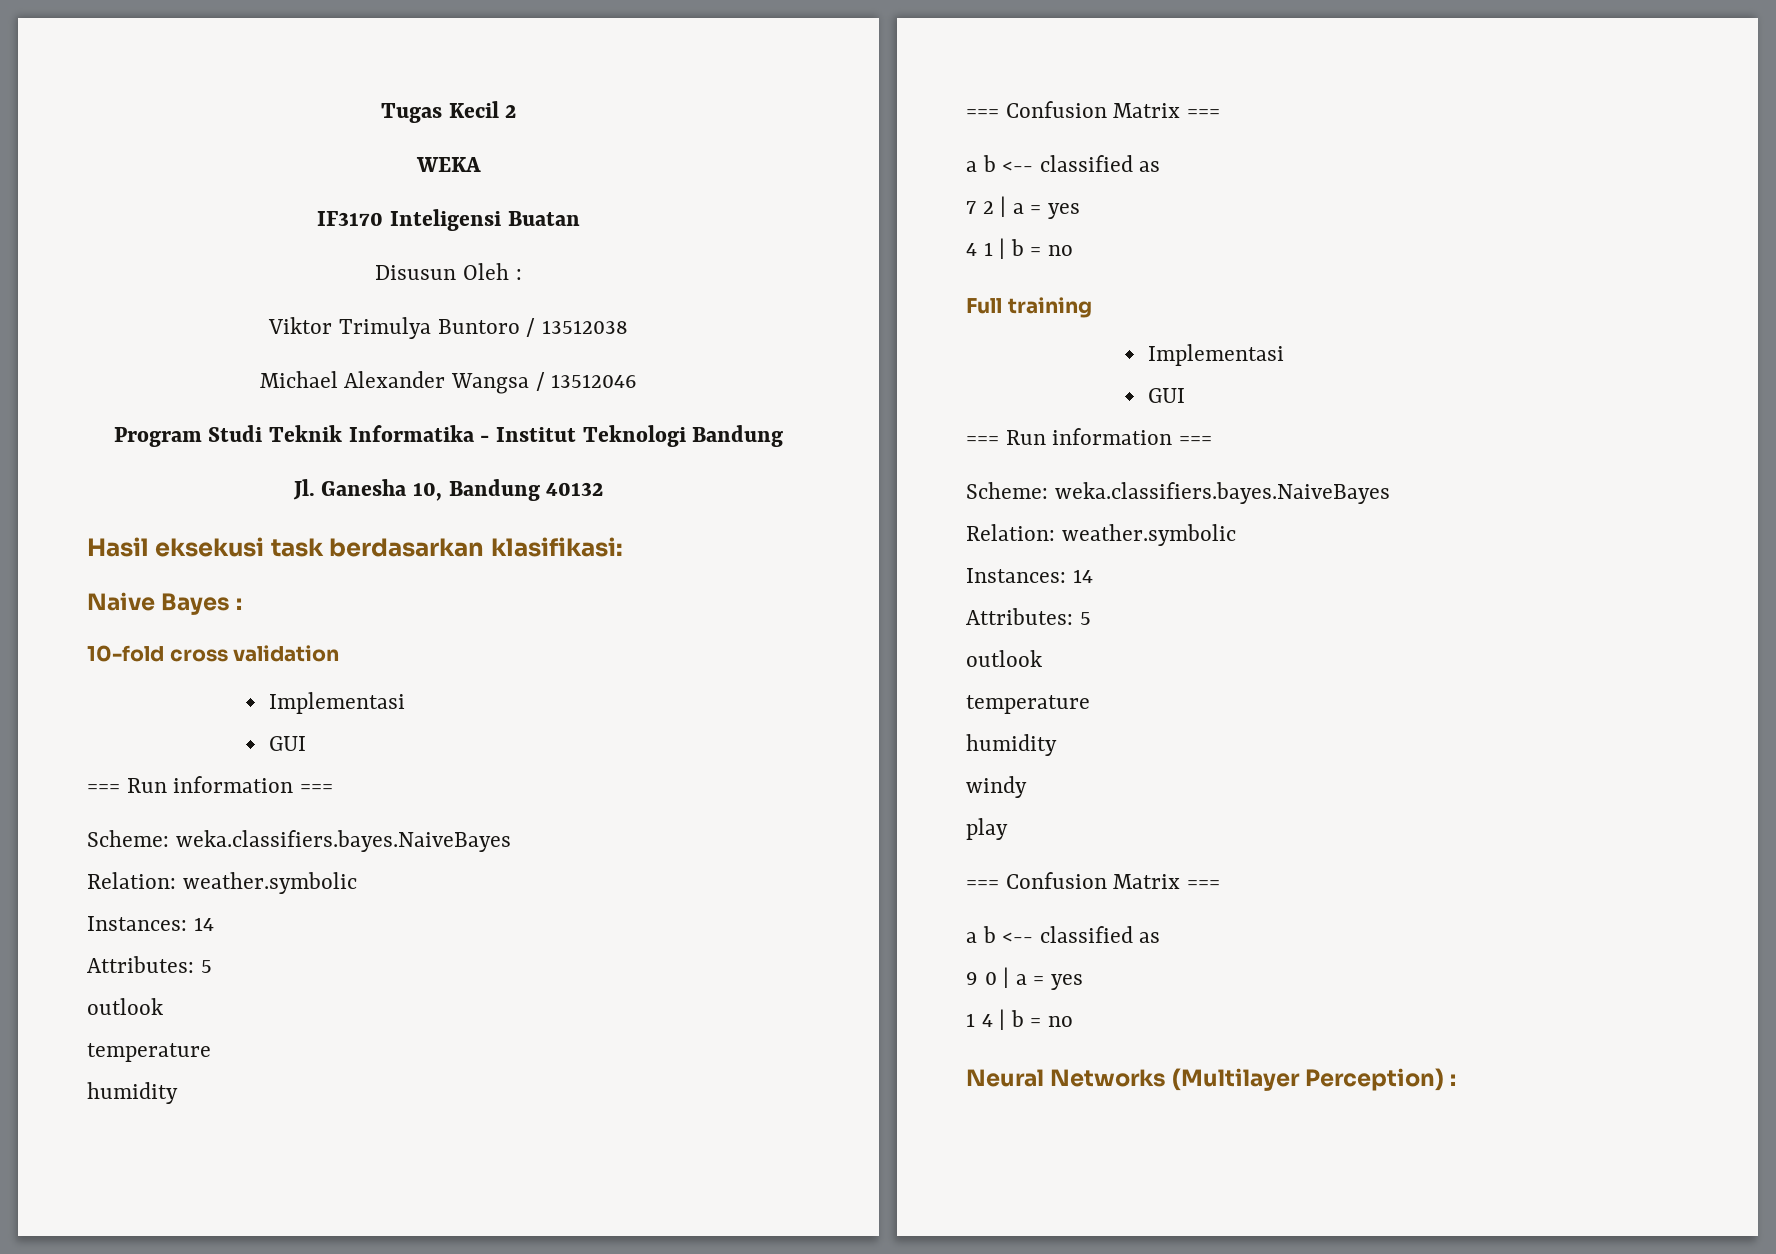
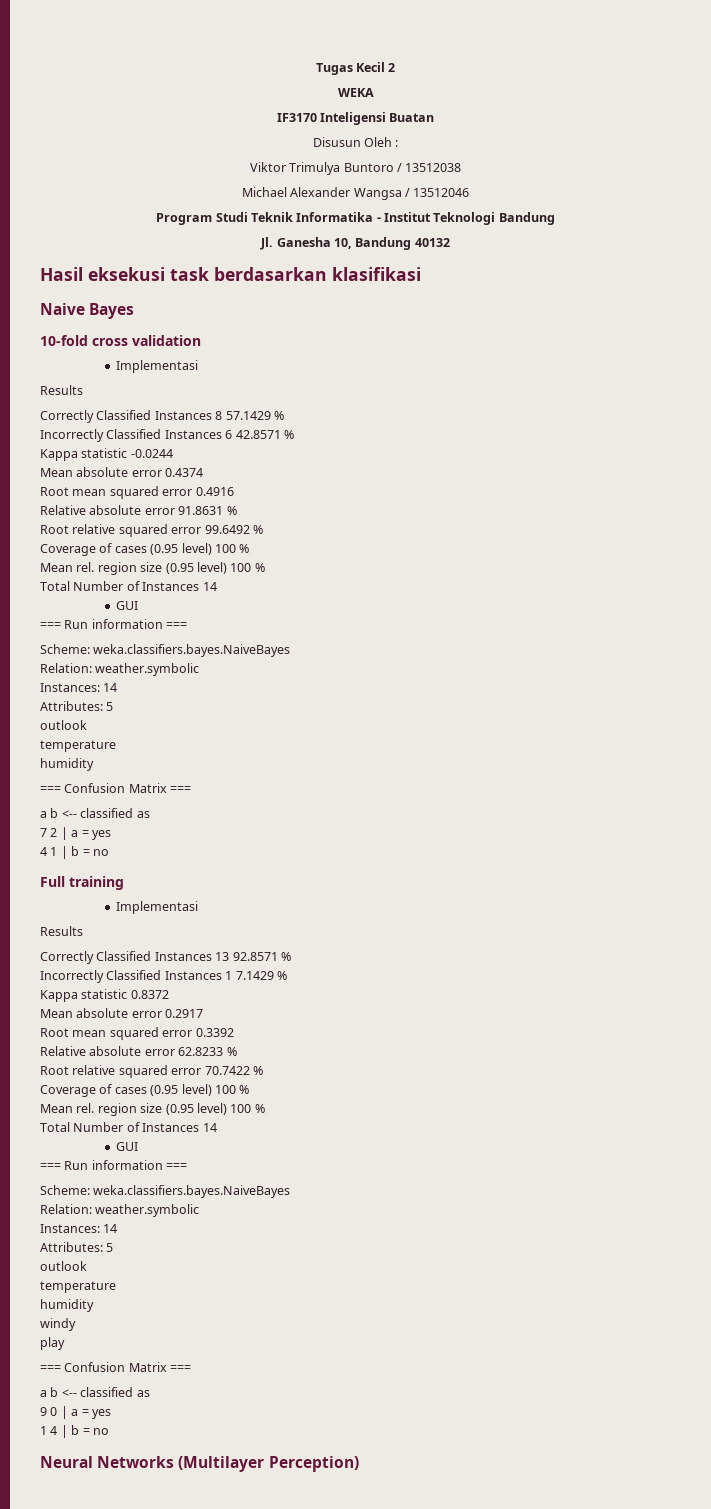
[490,537,623,557] klasifikasi: -> [332,267,421,281] klasifikasi
[236,598,243,610] : -> (135, 311) none
(406, 703) none -> [40,385,83,395] [40,410,284,423] [40,429,294,442] [40,448,173,461] [40,467,204,477] [40,486,234,499] [40,505,237,515] [40,524,263,537] [40,543,250,556] [40,562,265,575] [40,581,217,591] // Results // Correctly Classified Instances 8 57.1429 % // Incorrectly Classified Instances 6 42.8571 % // Kappa statistic -0.0244 // Mean absolute error 0.4374 // Root mean squared error 0.4916 // Relative absolute error 91.8631 % // Root relative squared error 99.6492 % // Coverage of cases (0.95 level) 100 % // Mean rel. region size (0.95 level) 100 % // Total Number of Instances 14
(1285, 355) none -> [40,926,83,936] [40,951,291,964] [40,970,287,983] [40,989,169,1002] [40,1008,204,1018] [40,1027,234,1040] [40,1046,237,1056] [40,1065,263,1078] [40,1084,250,1097] [40,1103,265,1116] [40,1122,217,1132] // Results // Correctly Classified Instances 13 92.8571 % // Incorrectly Classified Instances 1 7.1429 % // Kappa statistic 0.8372 // Mean absolute error 0.2917 // Root mean squared error 0.3392 // Relative absolute error 62.8233 % // Root relative squared error 70.7422 % // Coverage of cases (0.95 level) 100 % // Mean rel. region size (0.95 level) 100 % // Total Number of Instances 14
[1450,1074,1457,1086] : -> (359, 1464) none

